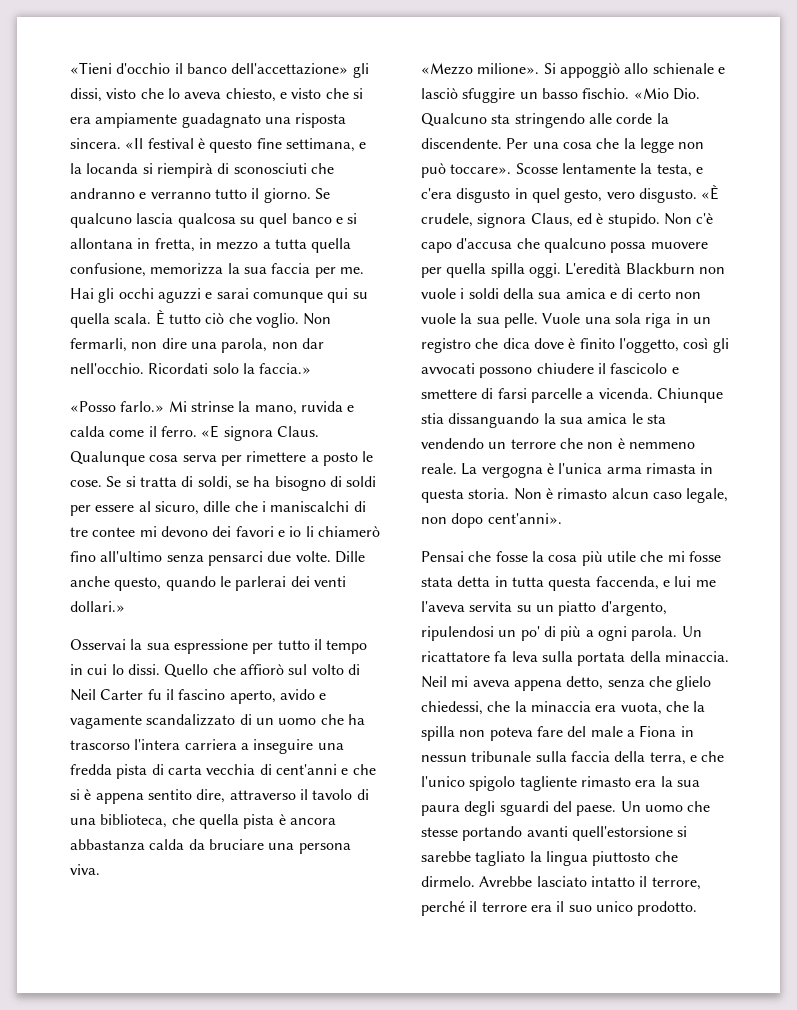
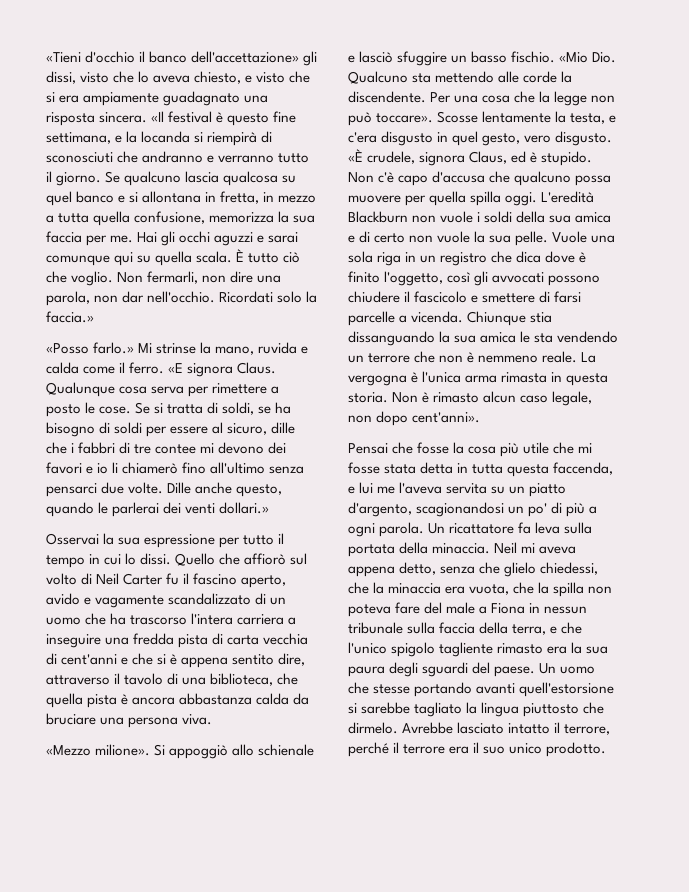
[270,501,350,512] maniscalchi -> [78,442,116,454] fabbri
[514,113,585,128] stringendo -> [435,71,495,83] mettendo
[421,626,494,641] ripulendosi -> [416,502,505,517] scagionandosi

